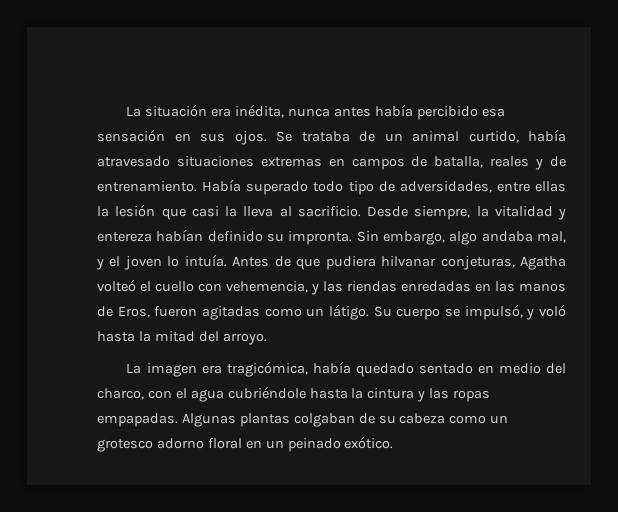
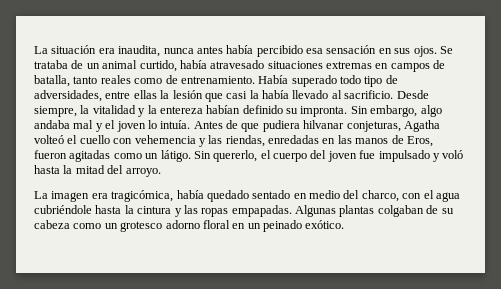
[235,104,285,118] inédita, -> [118,45,161,57] inaudita,
[490,156,544,170] reales y -> [73,75,163,84] tanto reales como
[243,206,274,217] lleva -> [262,90,329,99] había llevado
(566, 214) none -> [147,105,157,114] la
[537,231,566,243] mal, -> [73,120,94,129] mal
[226,281,397,295] vehemencia, y las riendas -> [134,135,265,147] vehemencia y las riendas,
[373,304,523,320] Su cuerpo se impulsó, -> [193,150,430,162] Sin quererlo, el cuerpo del joven fue impulsado

